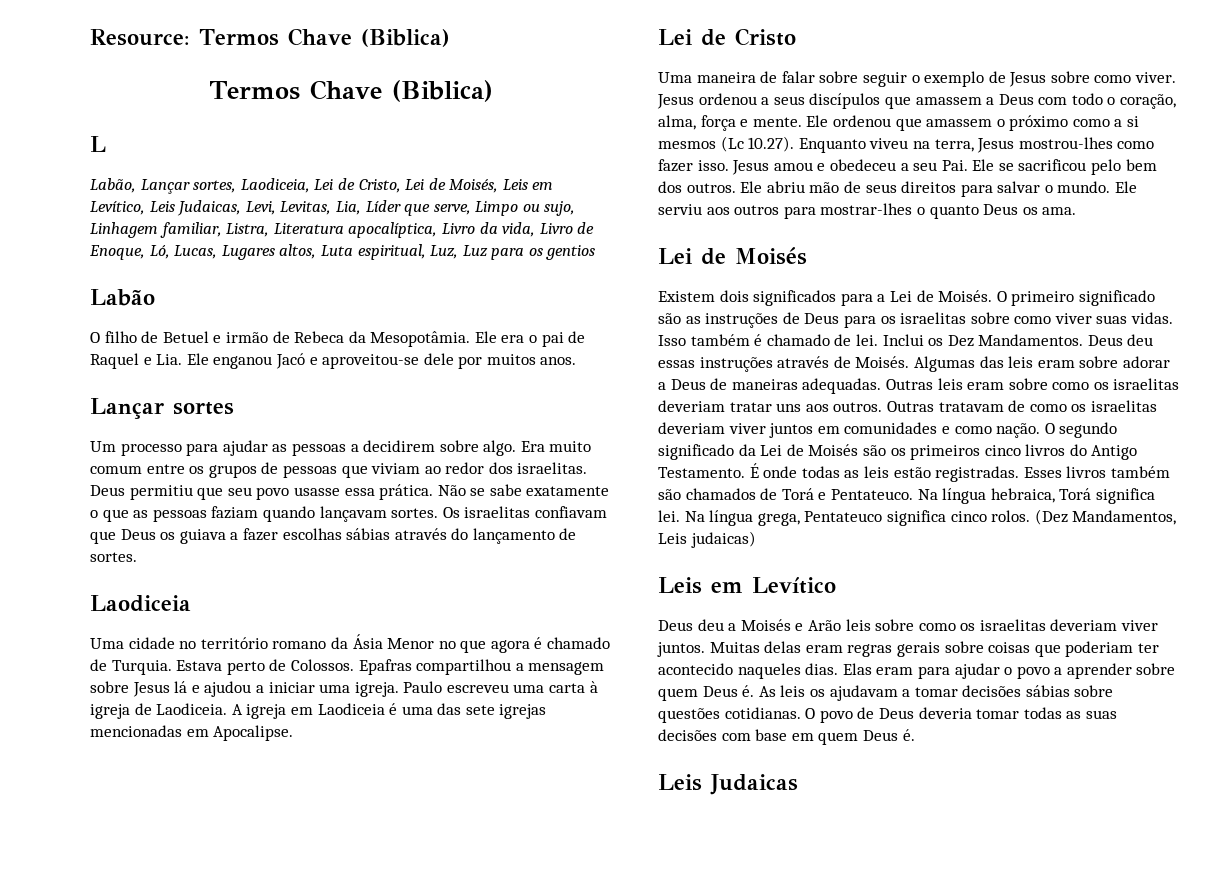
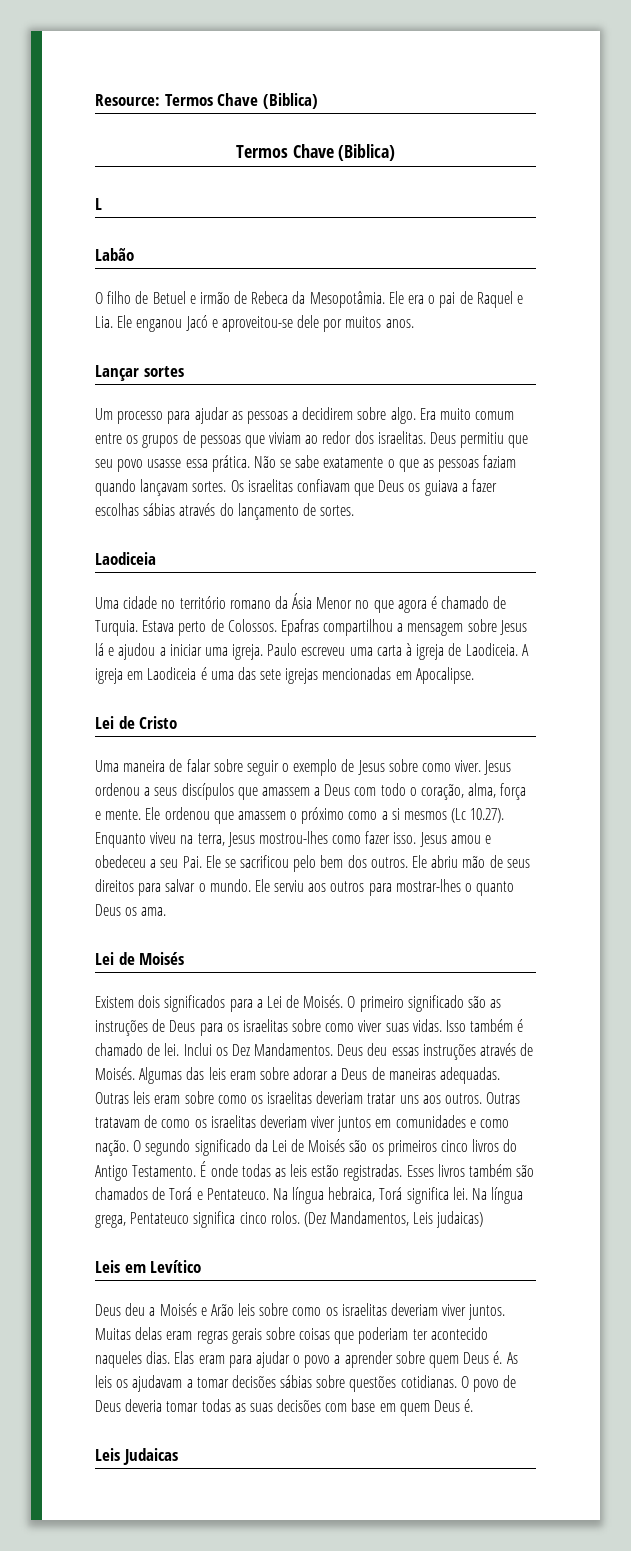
[90,178,554,194] [90,200,576,216] [90,222,595,238] [89,244,596,260] // Labão, Lançar sortes, Laodiceia, Lei de Cristo, Lei de Moisés, Leis em Levítico, Leis Judaicas, Levi, Levitas, Lia, Líder que serve, Limpo ou sujo, Linhagem familiar, Listra, Literatura apocalíptica, Livro da vida, Livro de Enoque, Ló, Lucas, Lugares altos, Luta espiritual, Luz, Luz para os gentios -> (102, 204) none

